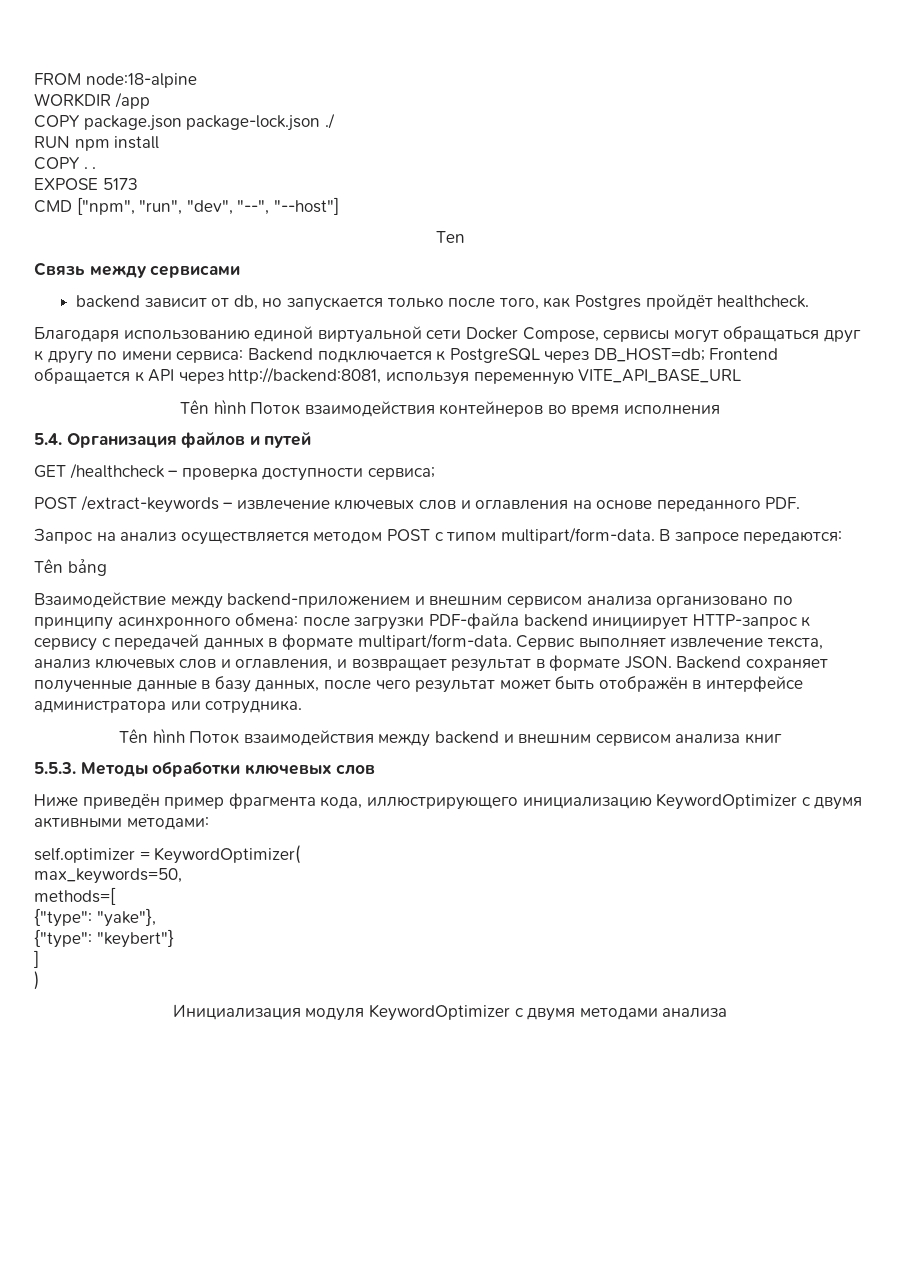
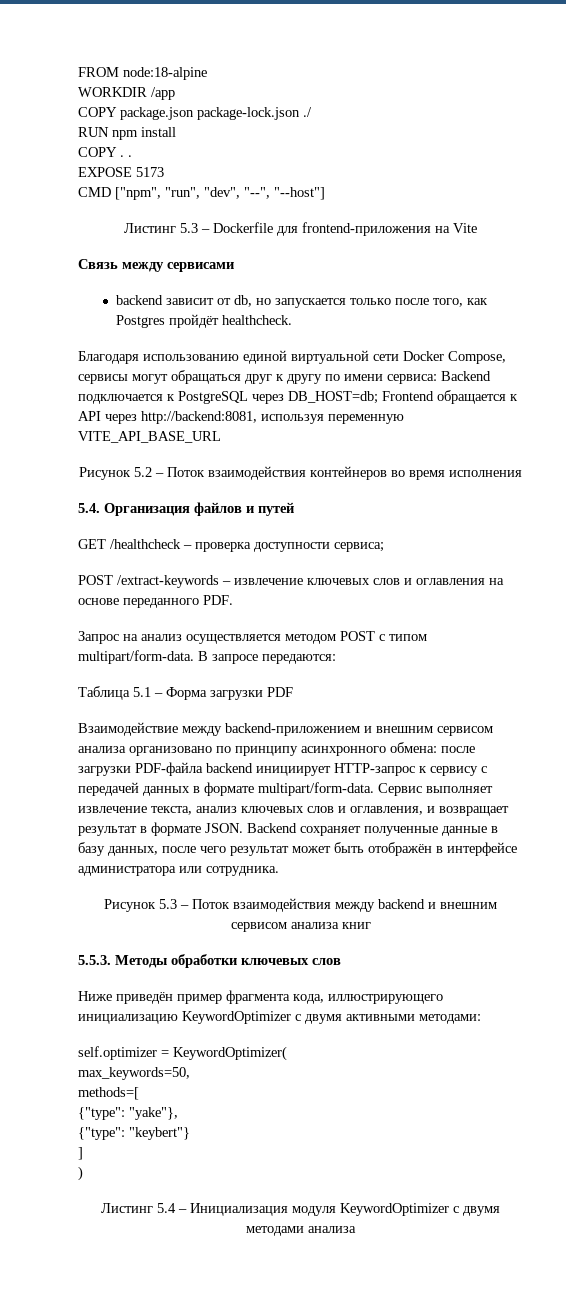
[435,231,465,243] Ten -> [124,222,477,236] Листинг 5.3 – Dockerfile для frontend-приложения на Vite
[179,399,246,414] Tên hình -> [79,467,164,480] Рисунок 5.2 –
[34,559,107,576] Tên bảng -> [78,686,293,700] Таблица 5.1 – Форма загрузки PDF
[119,728,185,743] Tên hình -> [104,899,189,912] Рисунок 5.3 –
(39, 980) none -> [101,1203,187,1213] Листинг 5.4 –

